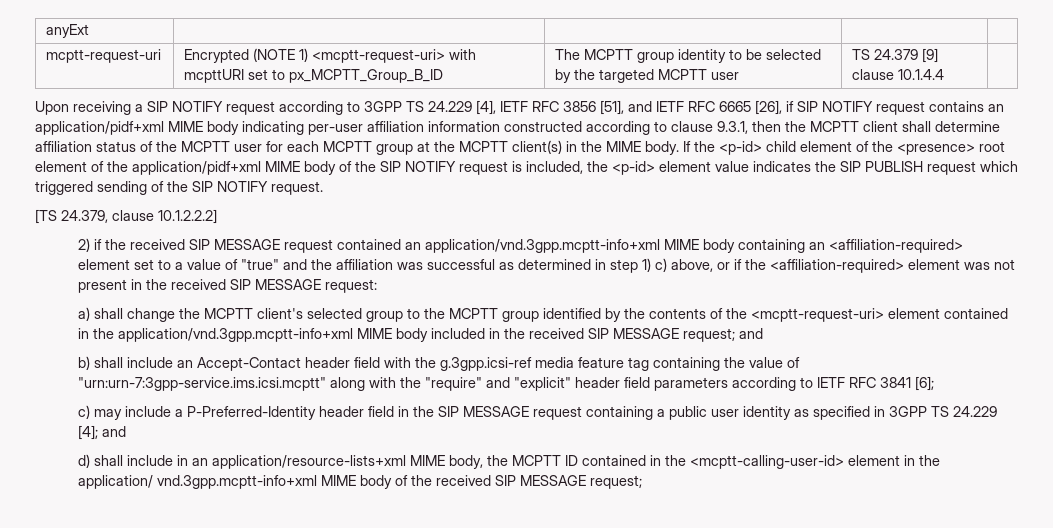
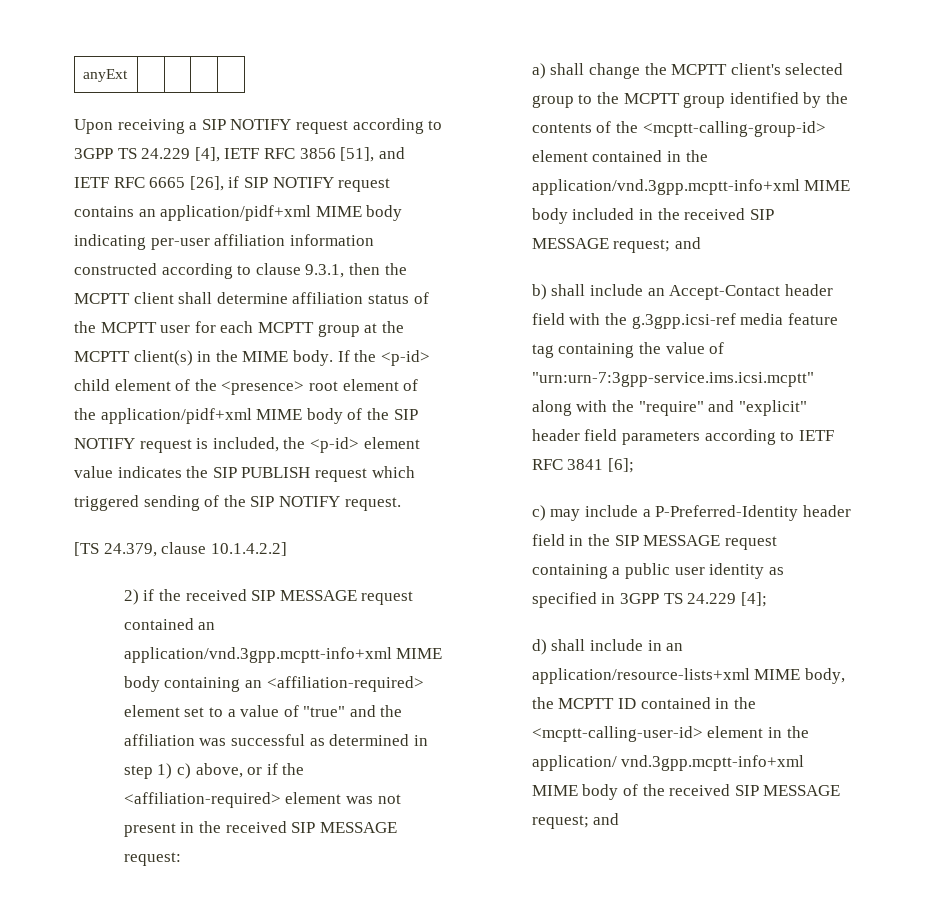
[46,49,162,63] [184,48,477,63] [184,69,444,83] [555,49,822,63] [555,69,740,83] [852,48,939,63] [852,69,945,80] // mcptt-request-uri | Encrypted (NOTE 1) <mcptt-request-uri> with mcpttURI set to px_MCPTT_Group_B_ID | The MCPTT group identity to be selected by the targeted MCPTT user | TS 24.379 [9] clause 10.1.4.4 | -> (129, 75) none
[158,209,217,224] 10.1.2.2.2] -> [210,542,287,556] 10.1.4.2.2]
[751,308,885,322] <mcptt-request-uri> -> [642,121,826,137] <mcptt-calling-group-id>
[102,426,127,437] and -> (767, 599) none
(643, 482) none -> [593,813,620,825] and

